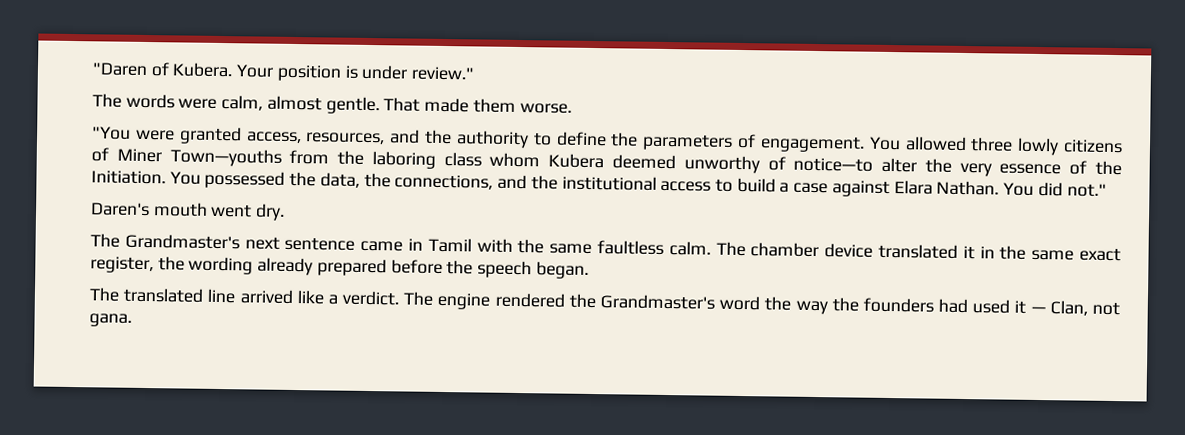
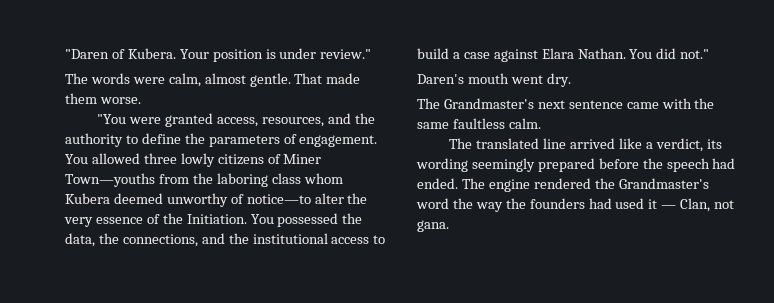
[408,237,472,253] in Tamil -> (659, 105) none
[715,241,1121,262] [90,256,589,279] The chamber device translated it in the same exact register, the wording already prepared before the speech began. -> (541, 123) none
[342,290,400,306] verdict. -> [655,138,722,152] [416,158,736,172] [417,178,458,189] verdict, its wording seemingly prepared before the speech had ended.

